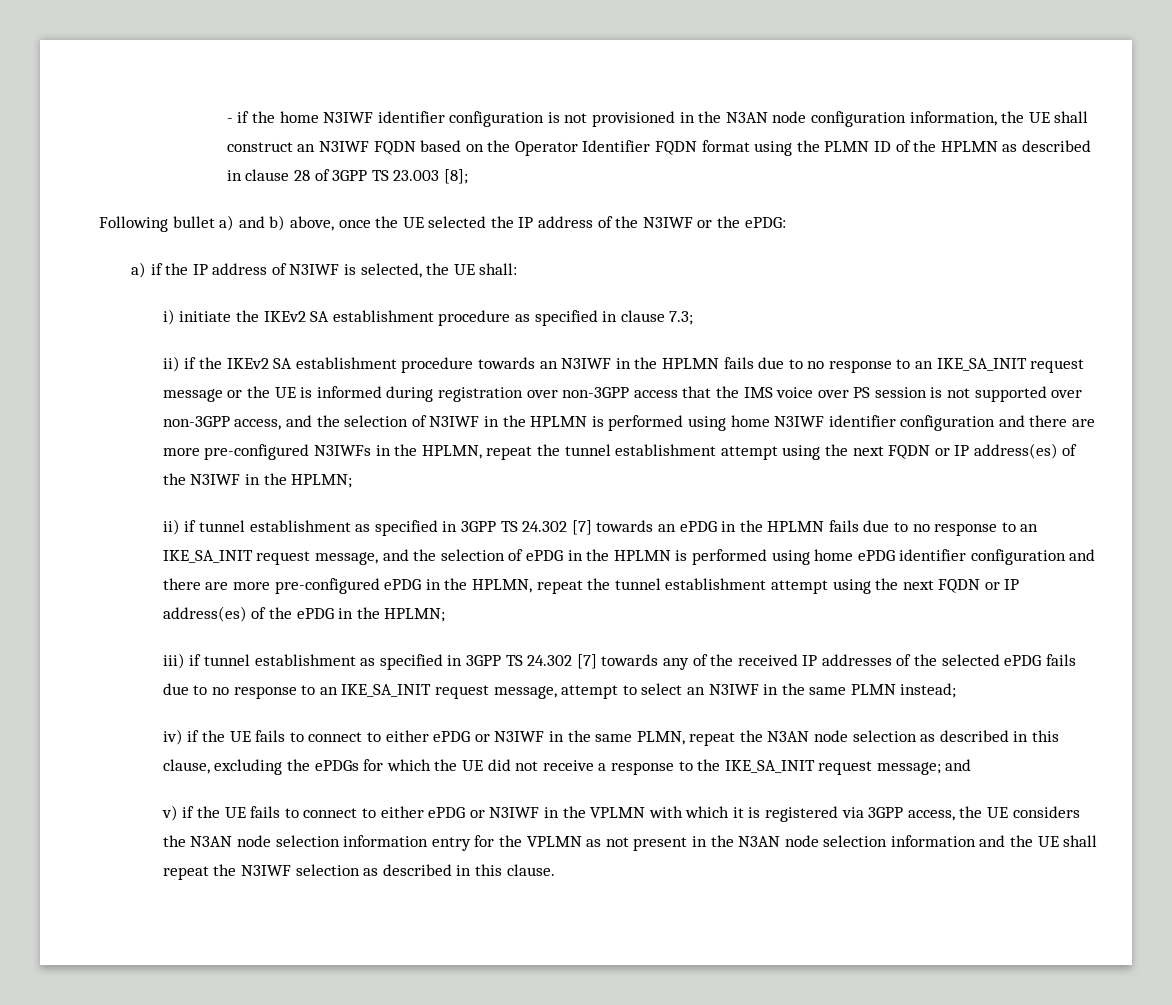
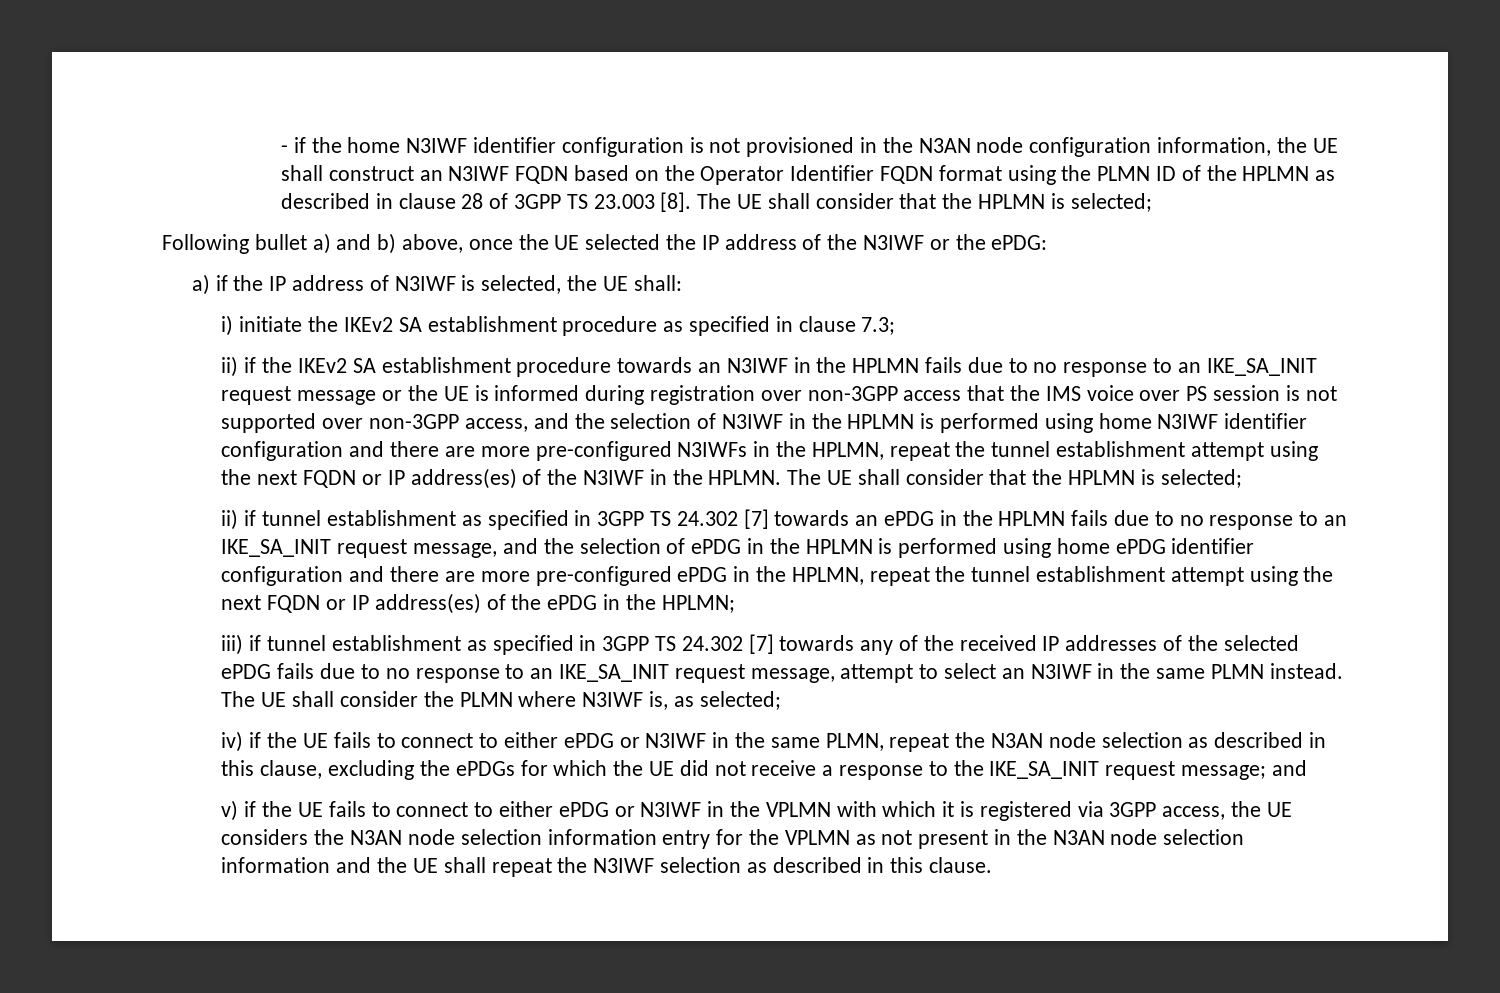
[443,169,468,184] [8]; -> [660,192,1152,212] [8]. The UE shall consider that the HPLMN is selected;
[291,474,353,488] HPLMN; -> [708,469,1242,488] HPLMN. The UE shall consider that the HPLMN is selected;
[900,683,957,698] instead; -> [1269,663,1343,679] [221,691,781,710] instead. The UE shall consider the PLMN where N3IWF is, as selected;

